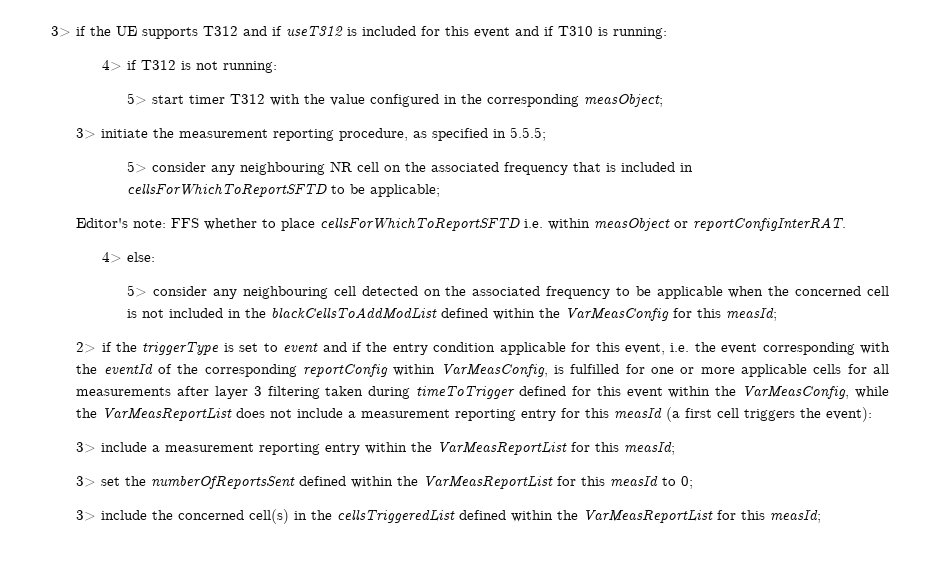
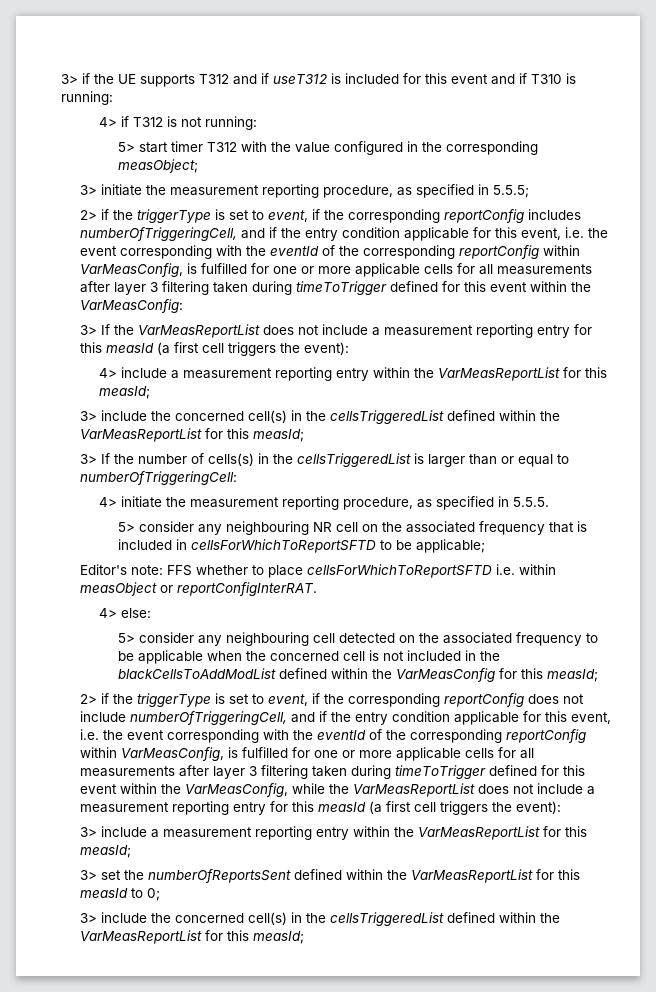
(547, 134) none -> [79,209,581,223] [79,227,608,241] [79,245,580,259] [79,263,592,277] [79,281,591,295] [79,299,183,313] [79,324,592,338] [79,342,349,356] [98,367,607,381] [98,386,150,399] [79,410,560,424] [79,428,304,442] [79,453,569,467] [79,471,237,485] [98,496,549,510] // 2> if the triggerType is set to event, if the corresponding reportConfig includes numberOfTriggeringCell, and if the entry condition applicable for this event, i.e. the event corresponding with the eventId of the corresponding reportConfig within VarMeasConfig, is fulfilled for one or more applicable cells for all measurements after layer 3 filtering taken during timeToTrigger defined for this event within the VarMeasConfig: // 3> If the VarMeasReportList does not include a measurement reporting entry for this measId (a first cell triggers the event): // 4> include a measurement reporting entry within the VarMeasReportList for this measId; // 3> include the concerned cell(s) in the cellsTriggeredList defined within the VarMeasReportList for this measId; // 3> If the number of cells(s) in the cellsTriggeredList is larger than or equal to numberOfTriggeringCell: // 4> initiate the measurement reporting procedure, as specified in 5.5.5.
[283,343,319,353] event -> [267,693,584,707] [79,711,287,725] event, if the corresponding reportConfig does not include numberOfTriggeringCell,

